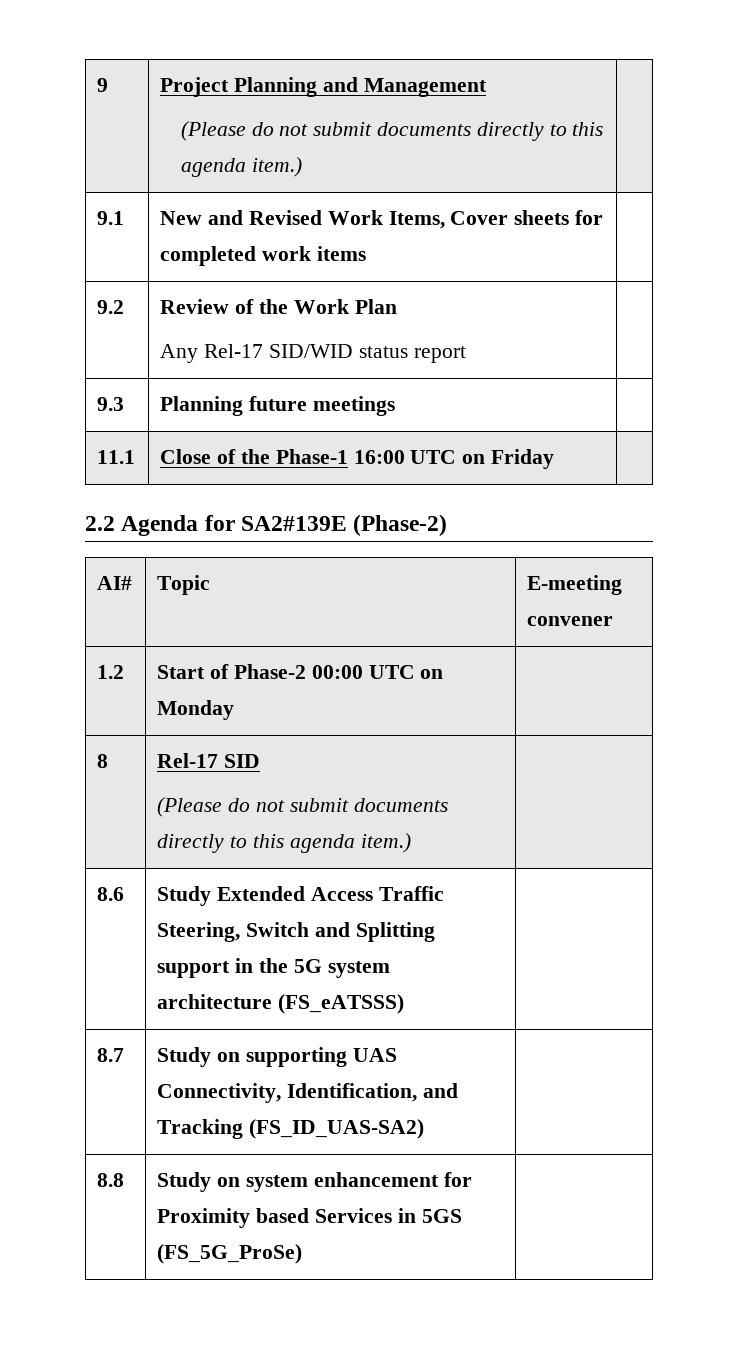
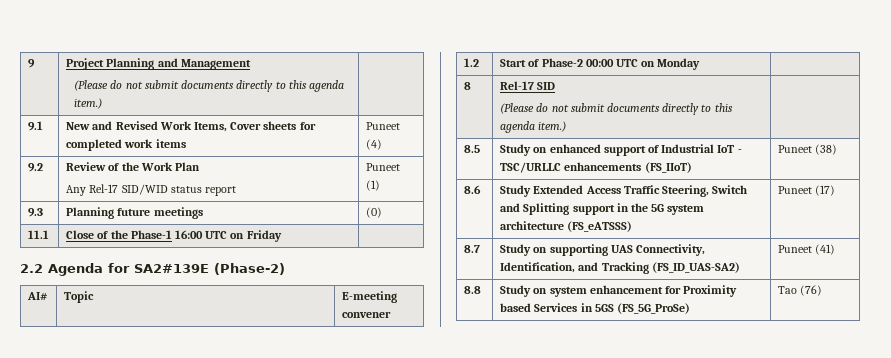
(366, 253) none -> [366,122,401,130] [366,139,383,150] Puneet (4)
(466, 354) none -> [366,163,401,171] [366,180,381,191] Puneet (1)
(395, 406) none -> [366,207,383,218] (0)
(411, 843) none -> [464,145,481,153] [500,144,742,156] [500,162,692,173] [778,144,838,155] // 8.5 | Study on enhanced support of Industrial IoT - TSC/URLLC enhancements (FS_IIoT) | Puneet (38)
(405, 1004) none -> [778,185,836,196] Puneet (17)
(425, 1129) none -> [778,244,836,255] Puneet (41)
(303, 1254) none -> [778,285,823,296] Tao (76)

